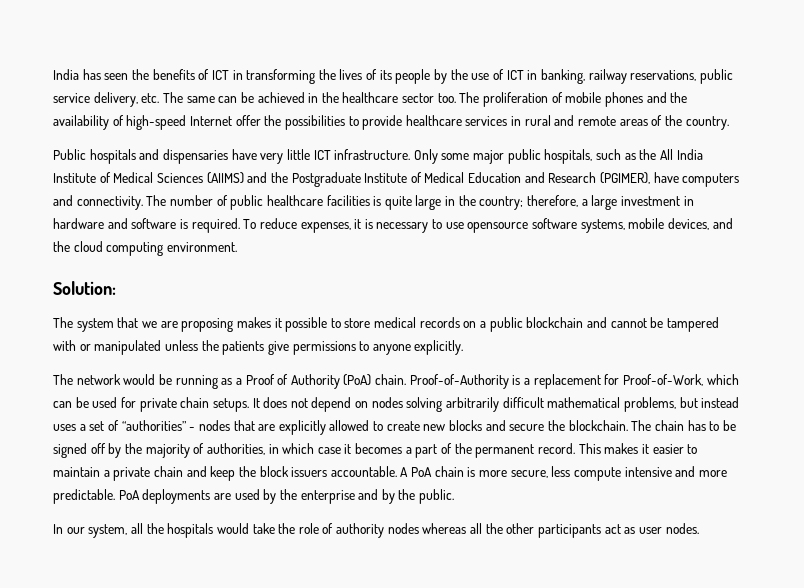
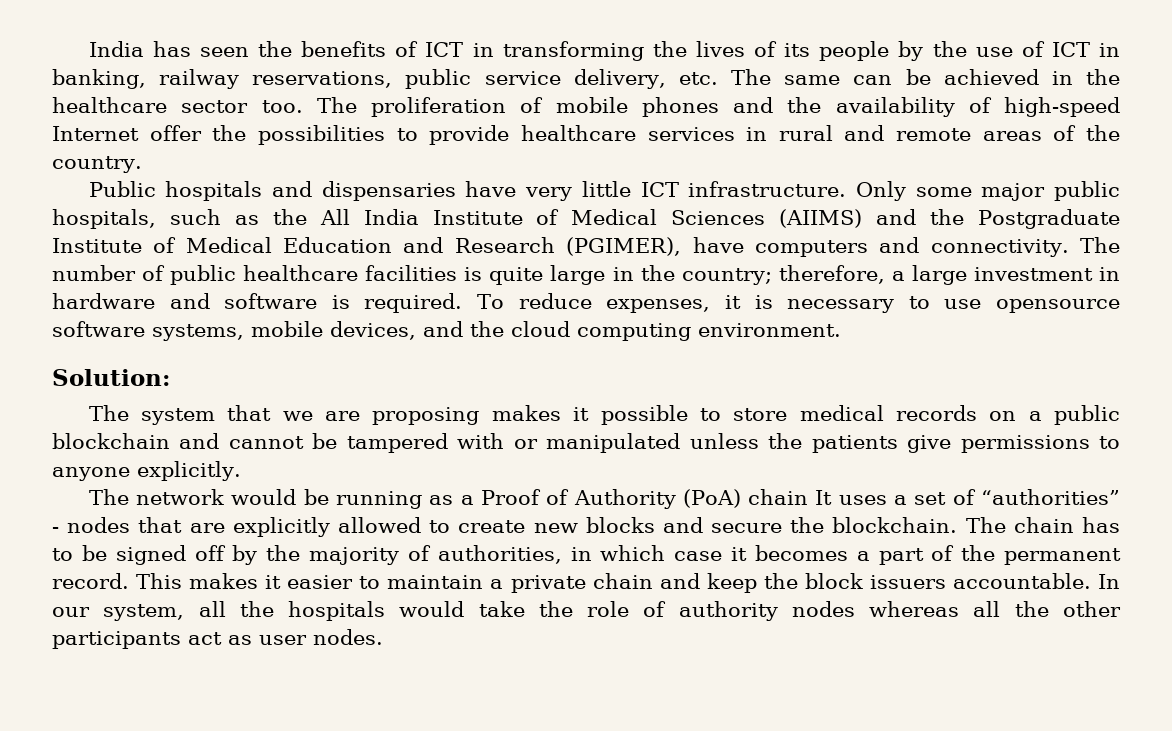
[375,374,739,389] [53,397,740,412] chain. Proof-of-Authority is a replacement for Proof-of-Work, which can be used for private chain setups. It does not depend on nodes solving arbitrarily difficult mathematical problems, but instead -> [748,489,833,505] chain It
[400,466,727,481] [53,489,455,504] A PoA chain is more secure, less compute intensive and more predictable. PoA deployments are used by the enterprise and by the public. // -> (1091, 581) none

